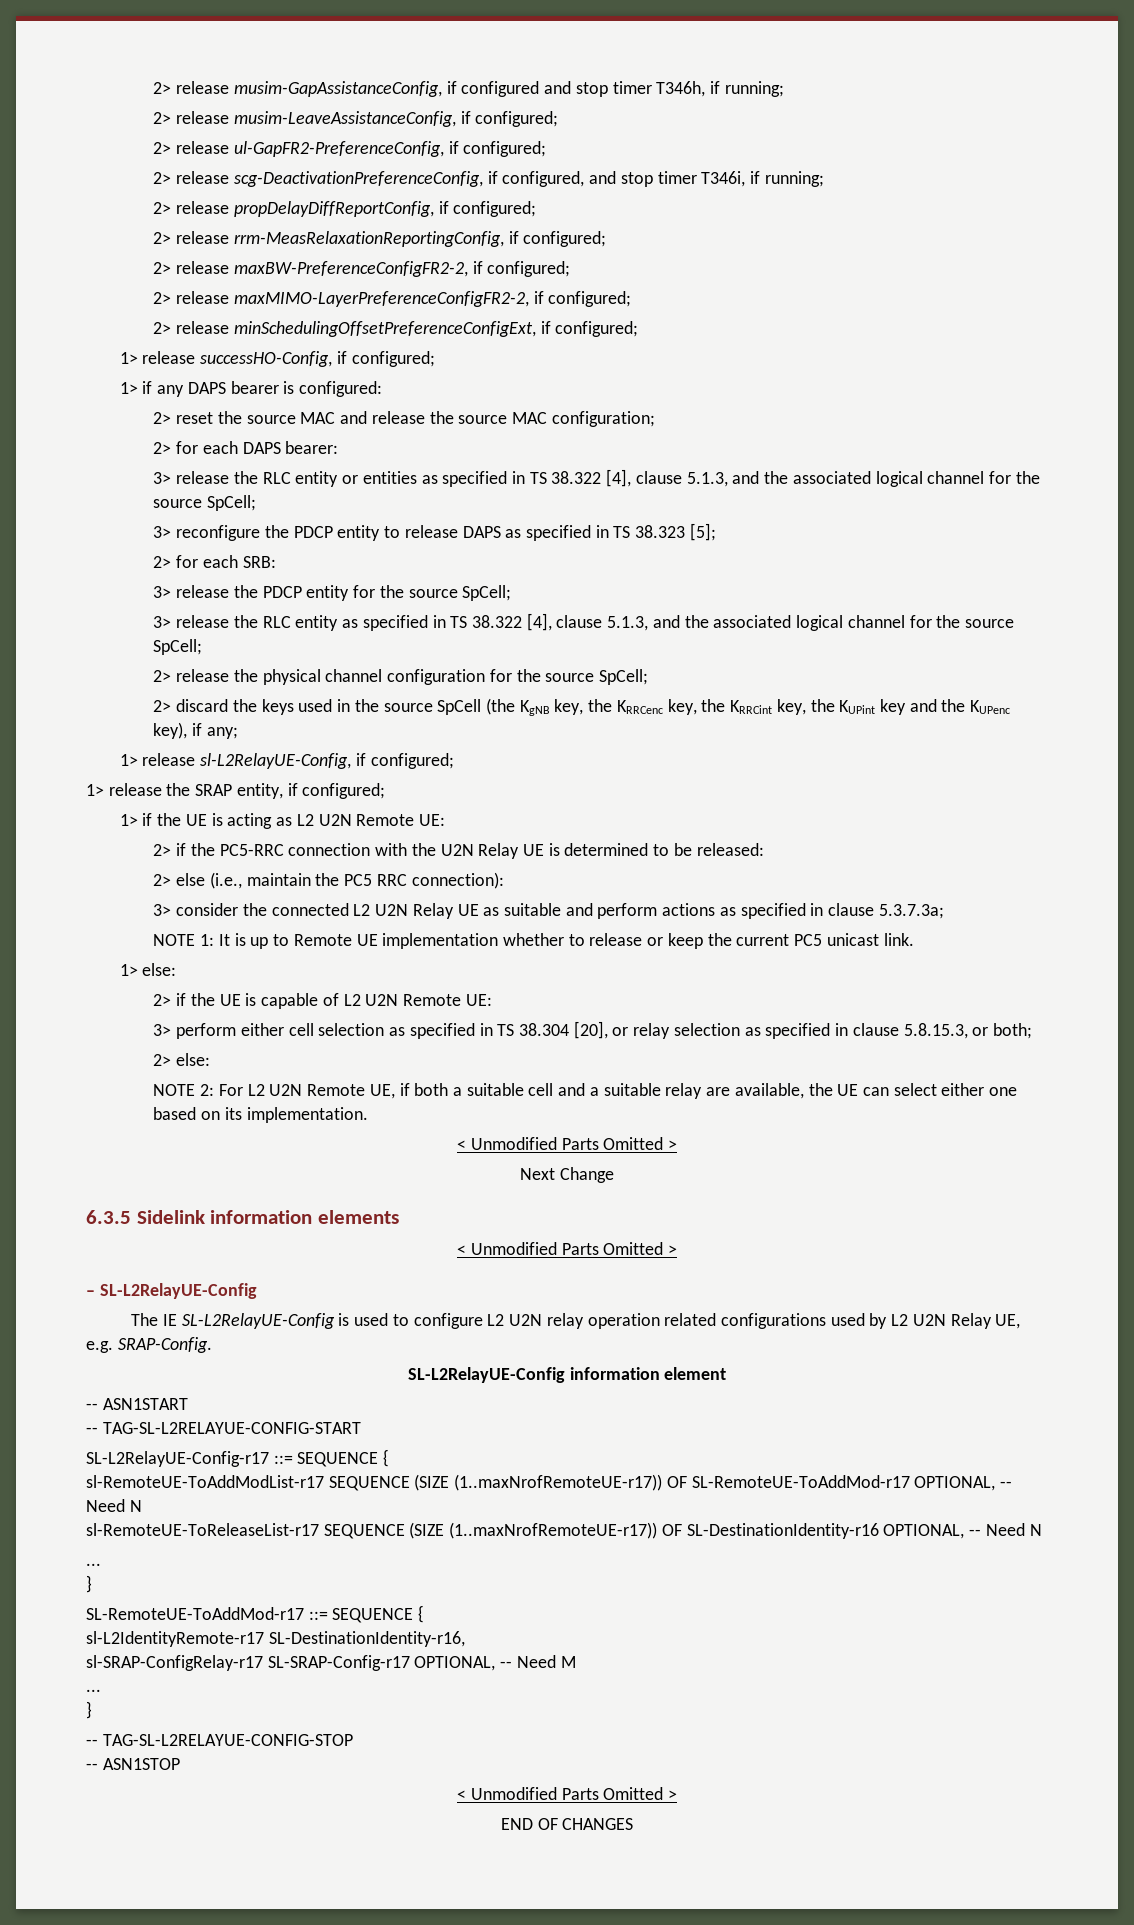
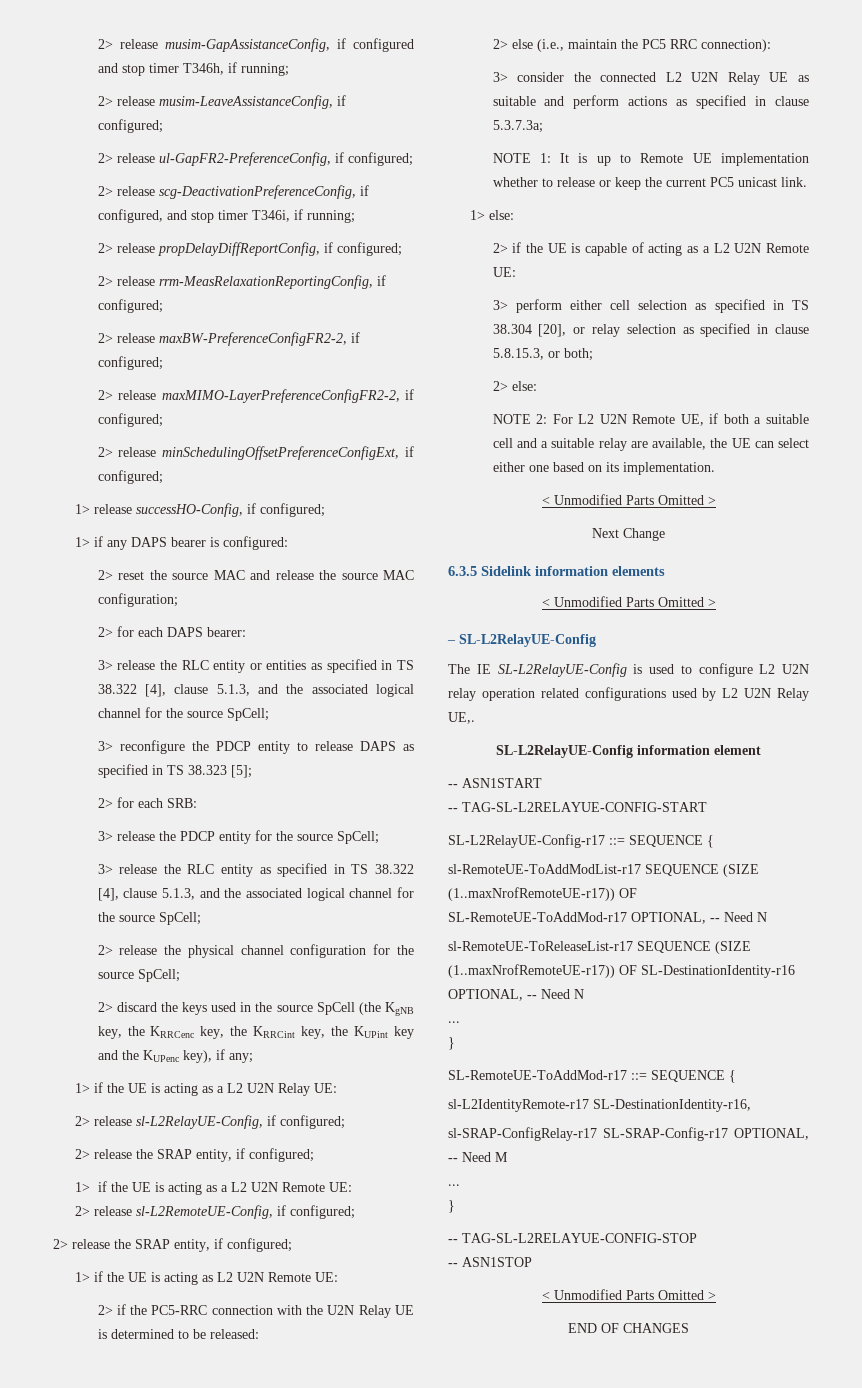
[142,753,454,769] [86,784,104,796] release sl-L2RelayUE-Config, if configured; // 1> -> [94,1082,338,1096] [75,1115,346,1129] [75,1148,315,1162] [75,1181,352,1195] [75,1205,356,1219] [53,1239,68,1249] if the UE is acting as a L2 U2N Relay UE: // 2> release sl-L2RelayUE-Config, if configured; // 2> release the SRAP entity, if configured; // 1> if the UE is acting as a L2 U2N Remote UE: // 2> release sl-L2RemoteUE-Config, if configured; // 2>
(339, 999) none -> [648,243,710,256] acting as a
[995,1314,1021,1329] [86,1337,212,1353] UE, e.g. SRAP-Config. -> [448,712,475,724] UE,.

